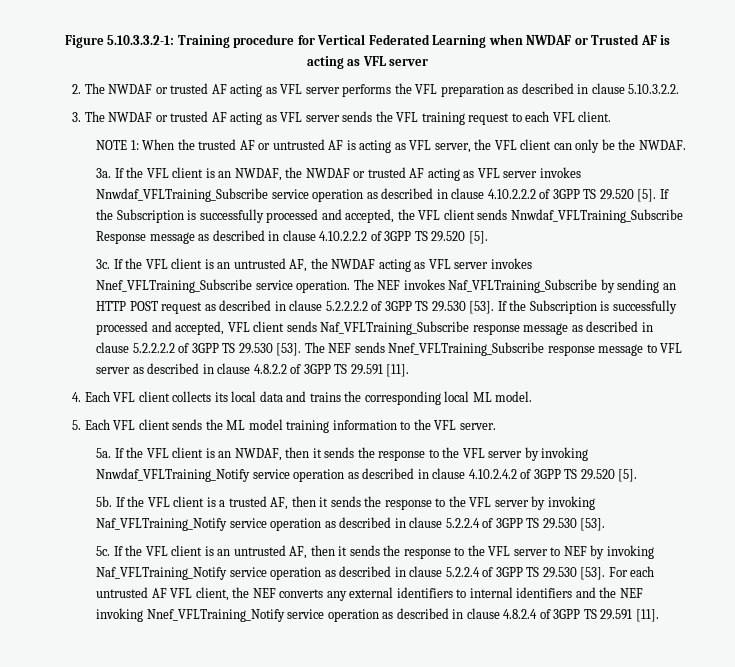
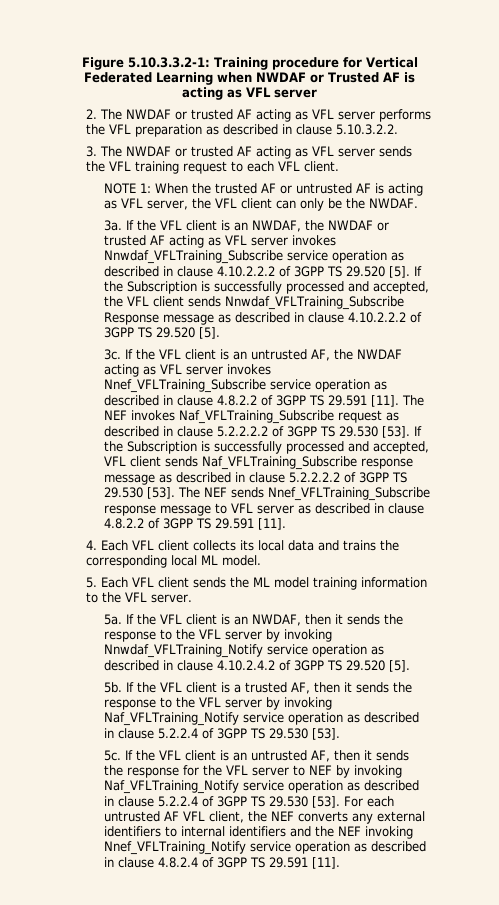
[296,279,676,293] [96,301,158,311] operation. The NEF invokes Naf_VFLTraining_Subscribe by sending an HTTP POST -> [315,379,388,392] [104,395,425,407] [104,410,335,424] operation as described in clause 4.8.2.2 of 3GPP TS 29.591 [11]. The NEF invokes Naf_VFLTraining_Subscribe
[454,547,465,556] to -> [183,765,200,776] for

